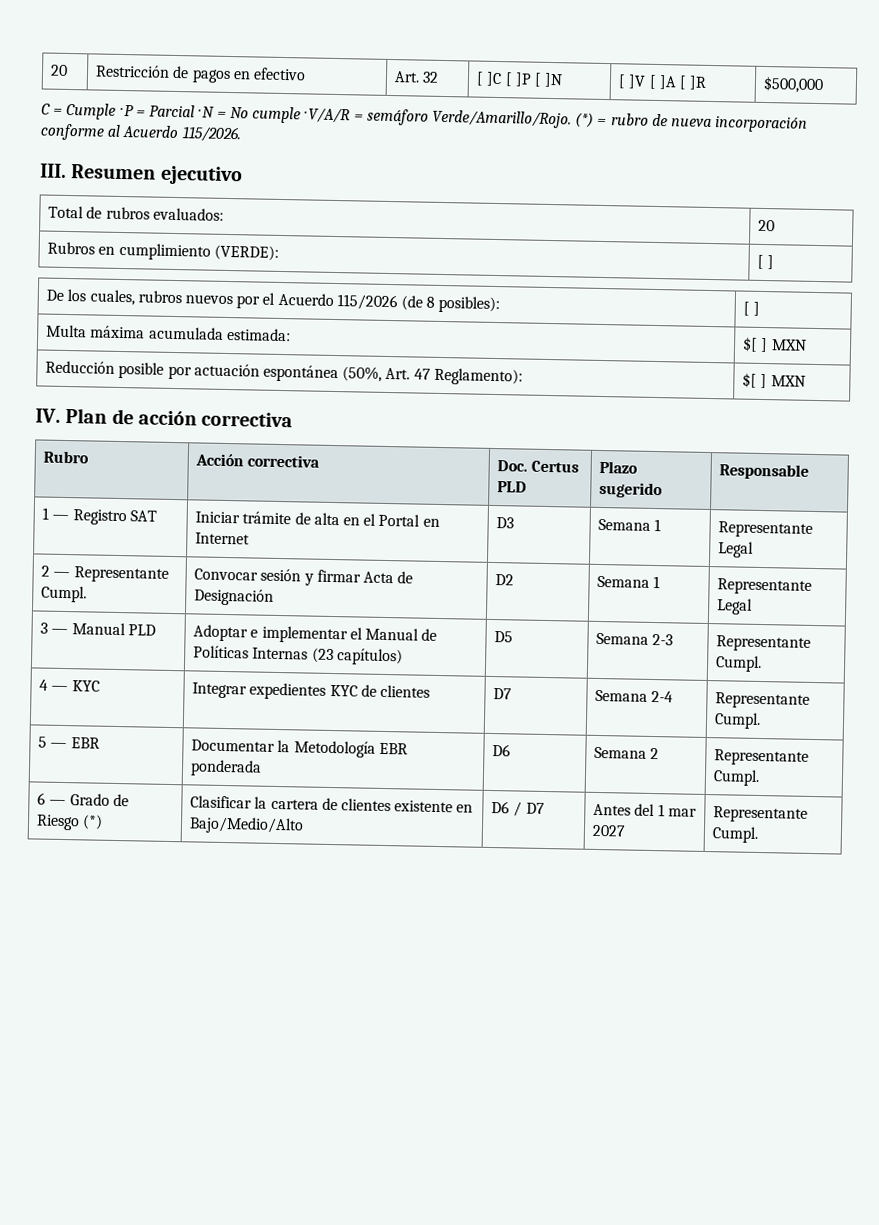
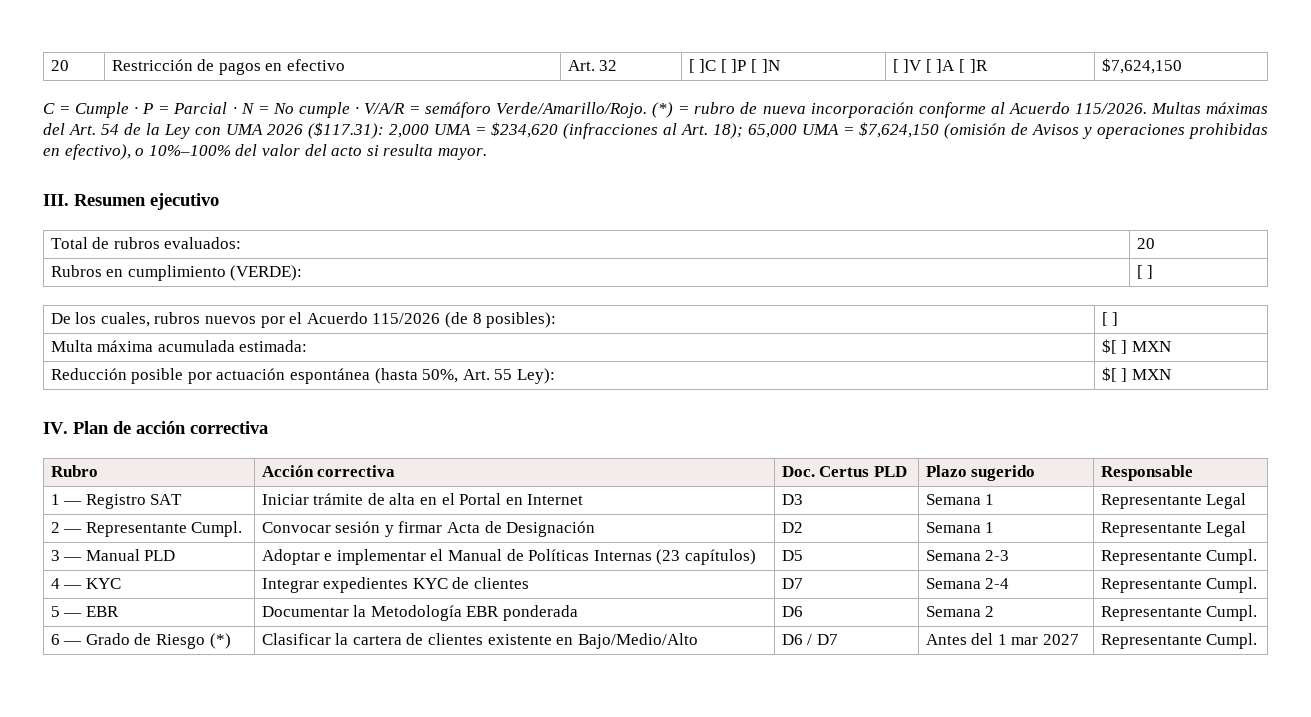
[763,75,825,94] $500,000 -> [1101,58,1182,74] $7,624,150
(242, 134) none -> [1150,102,1269,114] [43,122,1268,139] [43,144,487,160] Multas máximas del Art. 54 de la Ley con UMA 2026 ($117.31): 2,000 UMA = $234,620 (infracciones al Art. 18); 65,000 UMA = $7,624,150 (omisión de Avisos y operaciones prohibidas en efectivo), o 10%–100% del valor del acto si resulta mayor.
[342,366,523,386] (50%, Art. 47 Reglamento): -> [374,368,556,384] (hasta 50%, Art. 55 Ley):

